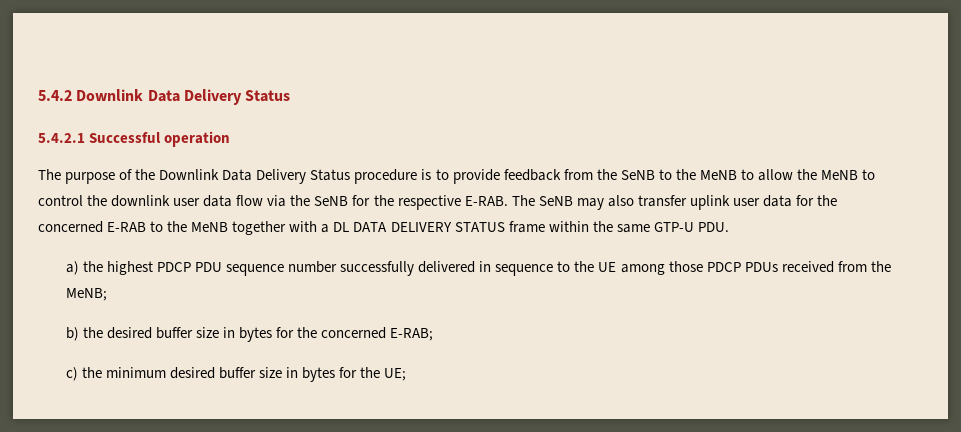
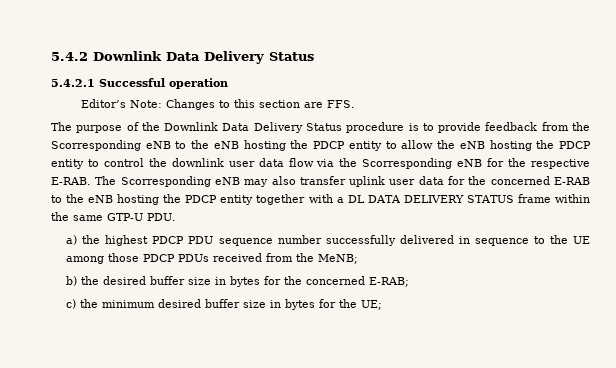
(231, 139) none -> [81,99,356,110] // Editor’s Note: Changes to this section are FFS.
[620,169,859,181] SeNB to the MeNB to allow the MeNB -> [51,140,592,151] [51,159,84,169] Scorresponding eNB to the eNB hosting the PDCP entity to allow the eNB hosting the PDCP entity
[314,196,349,206] SeNB -> [362,158,483,169] Scorresponding eNB
[538,196,573,206] SeNB -> [120,176,240,187] Scorresponding eNB
[191,222,229,232] MeNB -> [88,194,254,205] eNB hosting the PDCP entity

